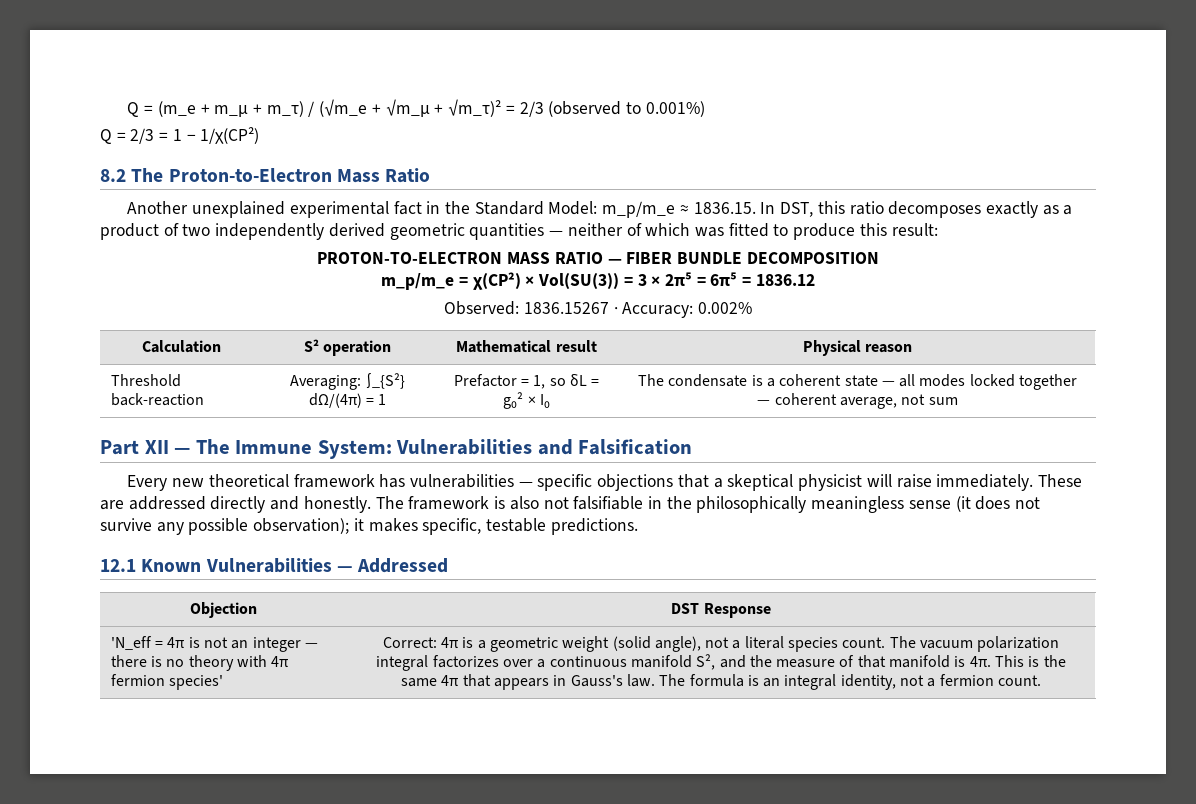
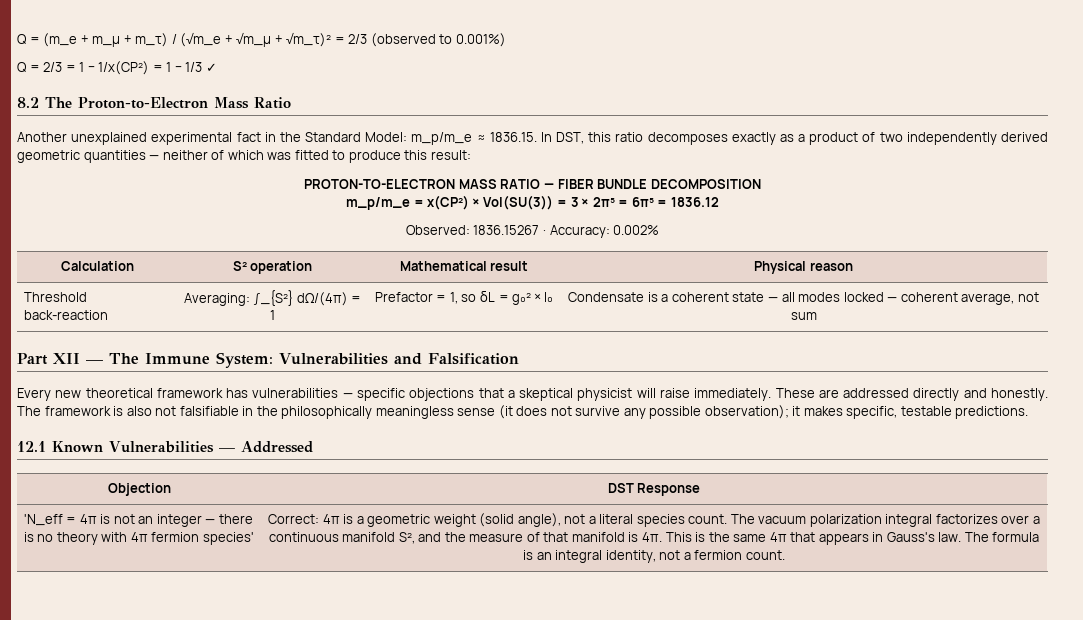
(260, 135) none -> [152,62,217,72] = 1 − 1/3 ✓
[637,374,748,387] The condensate -> [568,292,645,302] Condensate
[1019,374,1078,390] together -> (884, 297) none

